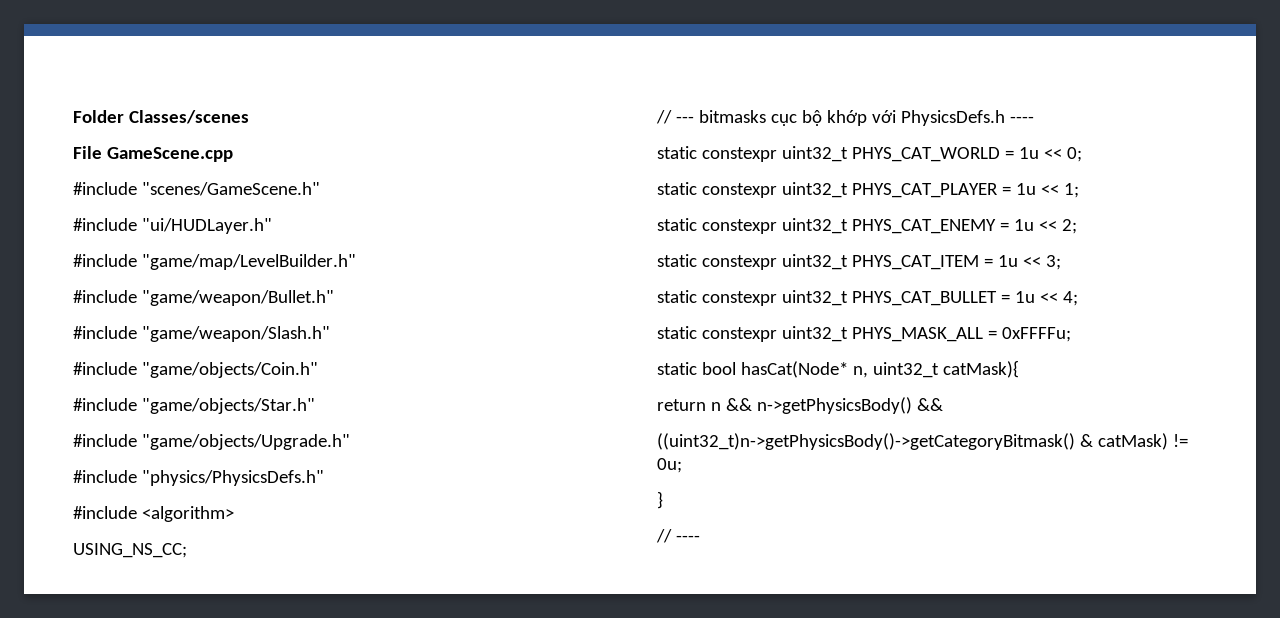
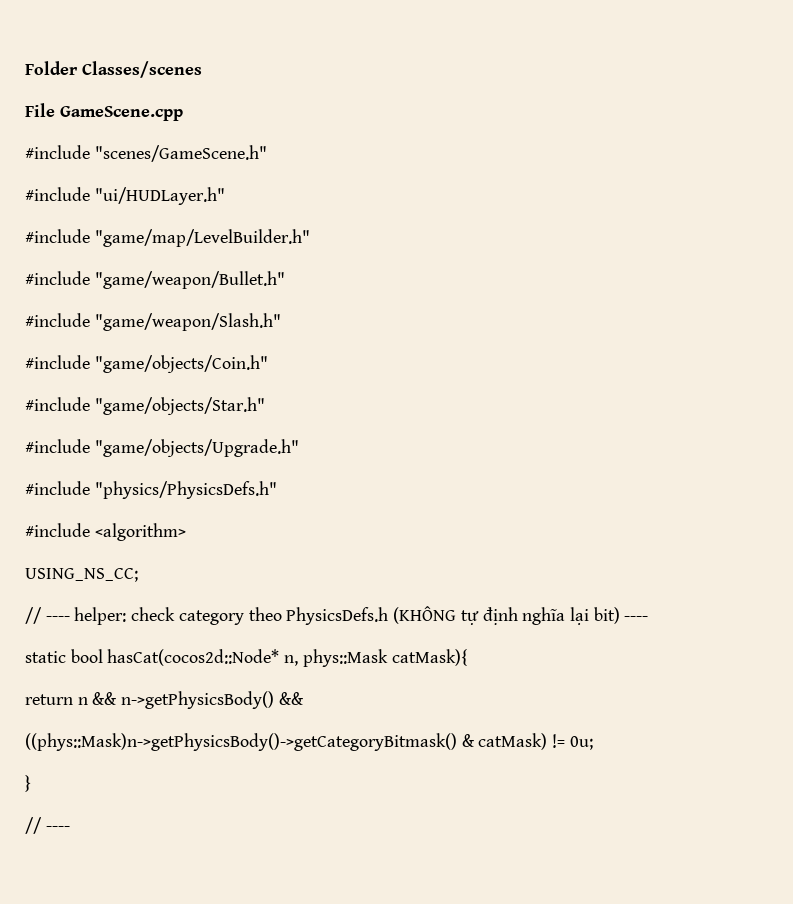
[675,110,1034,126] [657,146,1082,162] [657,182,1079,198] [657,218,1077,234] [657,254,1061,270] [657,290,1078,306] [657,326,1071,342] --- bitmasks cục bộ khớp với PhysicsDefs.h ---- // static constexpr uint32_t PHYS_CAT_WORLD = 1u << 0; // static constexpr uint32_t PHYS_CAT_PLAYER = 1u << 1; // static constexpr uint32_t PHYS_CAT_ENEMY = 1u << 2; // static constexpr uint32_t PHYS_CAT_ITEM = 1u << 3; // static constexpr uint32_t PHYS_CAT_BULLET = 1u << 4; // static constexpr uint32_t PHYS_MASK_ALL = 0xFFFFu; -> [45,606,649,625] ---- helper: check category theo PhysicsDefs.h (KHÔNG tự định nghĩa lại bit) ----
[740,361,939,378] hasCat(Node* n, uint32_t -> [107,649,388,667] hasCat(cocos2d::Node* n, phys::Mask
[657,433,1075,450] ((uint32_t)n->getPhysicsBody()->getCategoryBitmask() -> [25,733,457,751] ((phys::Mask)n->getPhysicsBody()->getCategoryBitmask()

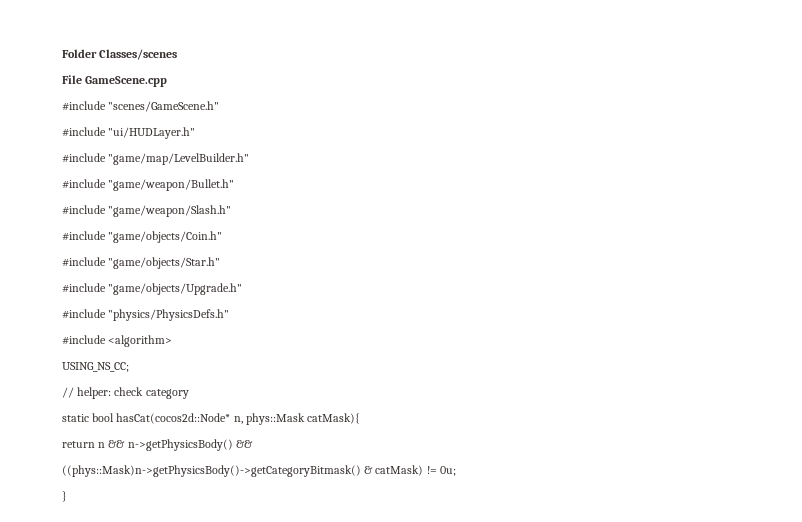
[45,616,70,621] ---- -> (74, 392) none
[248,606,649,625] theo PhysicsDefs.h (KHÔNG tự định nghĩa lại bit) ---- -> (189, 394) none
[25,817,70,834] // // ---- -> (67, 496) none

